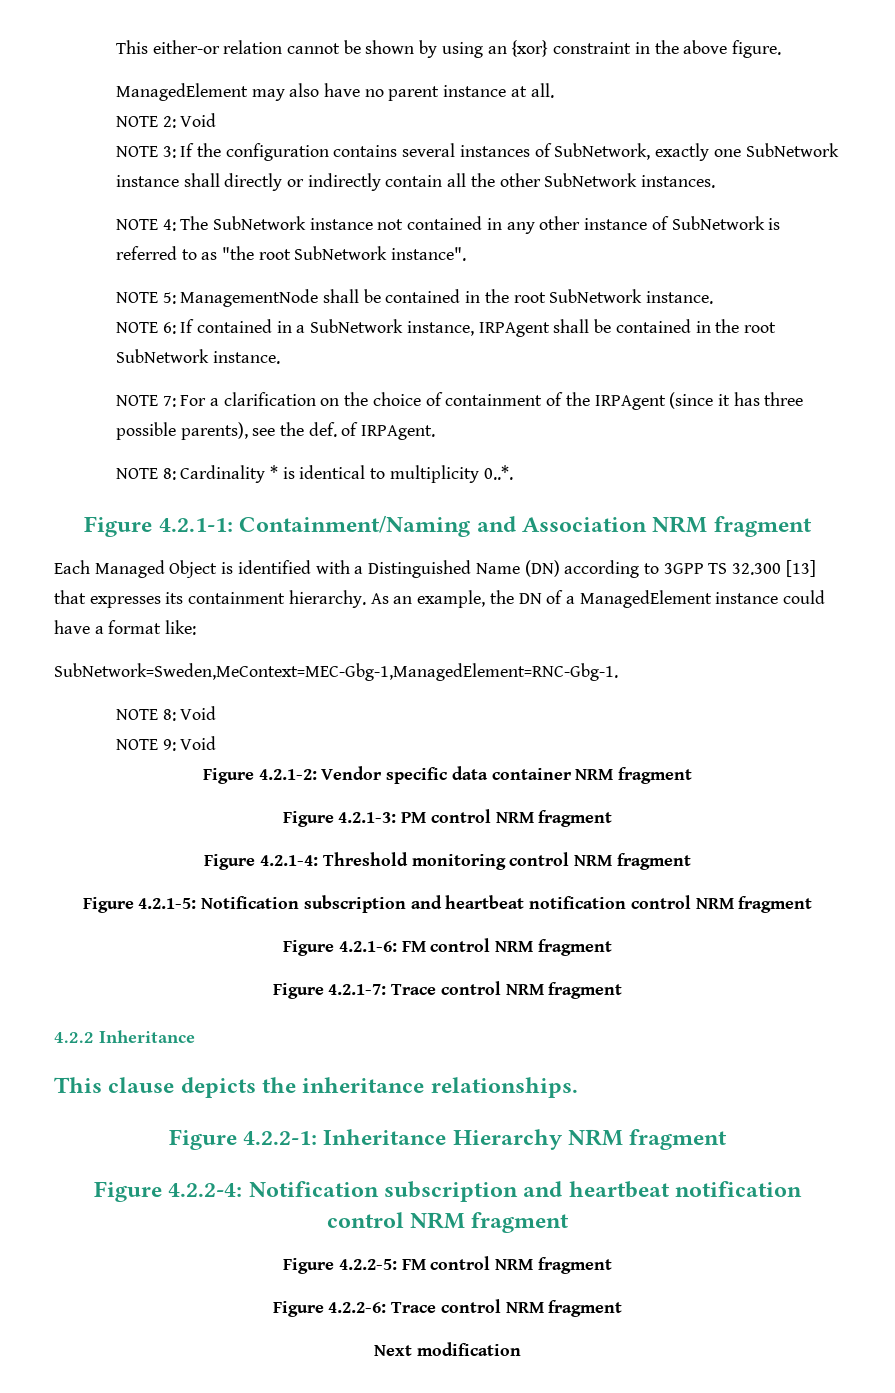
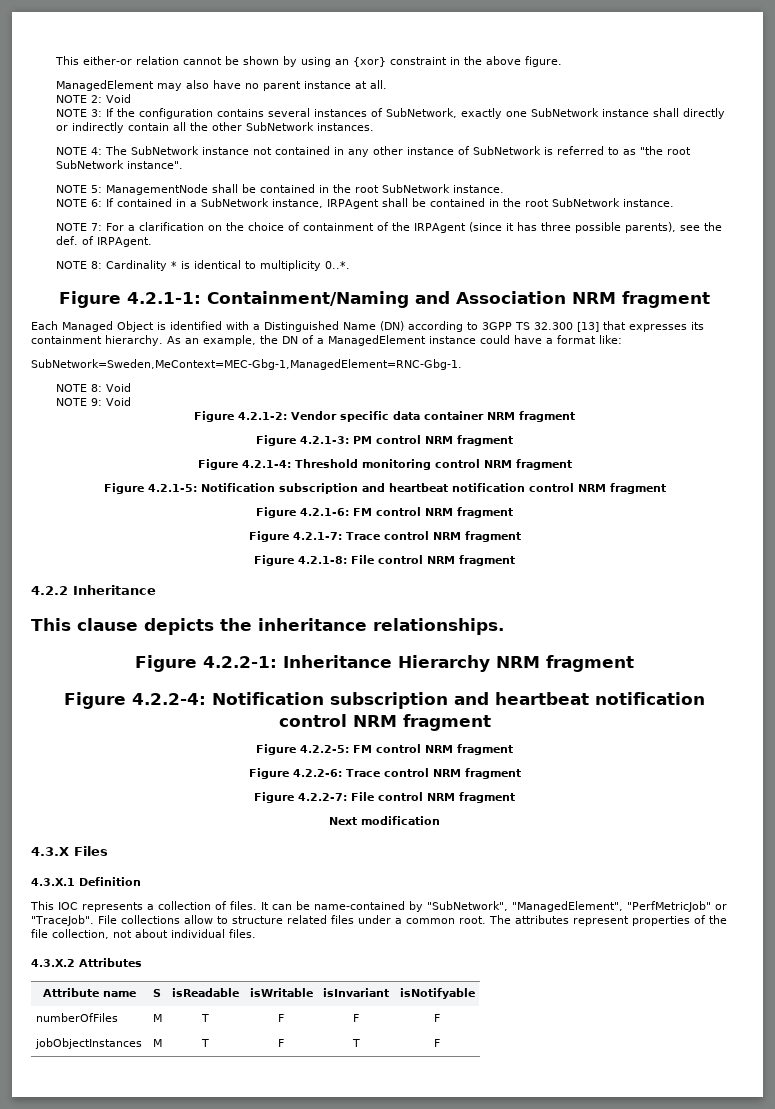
(623, 990) none -> [254,555,515,566] // Figure 4.2.1-8: File control NRM fragment
[374,1342,521,1356] Next modification -> [254,792,515,803] [329,816,440,825] [31,846,108,856] [31,877,141,886] [30,901,727,912] [31,915,727,926] [31,929,256,939] [31,958,142,967] [43,988,136,997] [153,989,161,997] [172,988,239,997] [249,988,313,997] [323,988,389,997] [399,988,475,999] [35,1013,118,1022] [152,1014,162,1022] [201,1014,209,1022] [278,1014,284,1022] [353,1014,359,1022] [434,1014,440,1022] [34,1038,142,1049] [152,1039,162,1047] [201,1039,209,1047] [278,1039,284,1047] [351,1039,360,1047] [434,1039,440,1047] Figure 4.2.2-7: File control NRM fragment // Next modification // 4.3.X Files // 4.3.X.1 Definition // This IOC represents a collection of files. It can be name-contained by "SubNetwork", "ManagedElement", "PerfMetricJob" or "TraceJob". File collections allow to structure related files under a common root. The attributes represent properties of the file collection, not about individual files. // 4.3.X.2 Attributes // Attribute name | S | isReadable | isWritable | isInvariant | isNotifyable // numberOfFiles | M | T | F | F | F // jobObjectInstances | M | T | F | T | F

